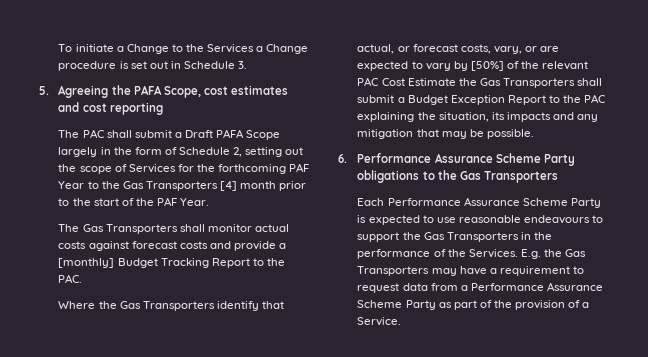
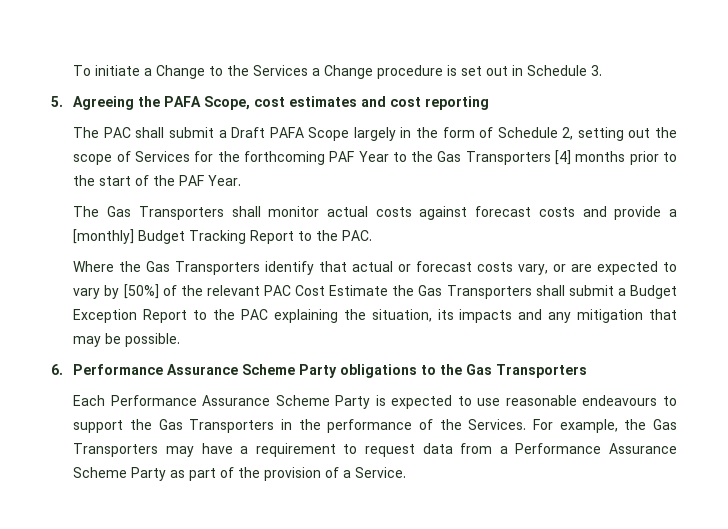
[240,181,277,189] month -> [575,151,626,162] months
[357,44,395,54] actual, -> [352,261,394,272] actual
[460,44,491,54] costs, -> [477,262,514,272] costs
[520,249,541,259] E.g. -> [533,419,618,433] For example,

